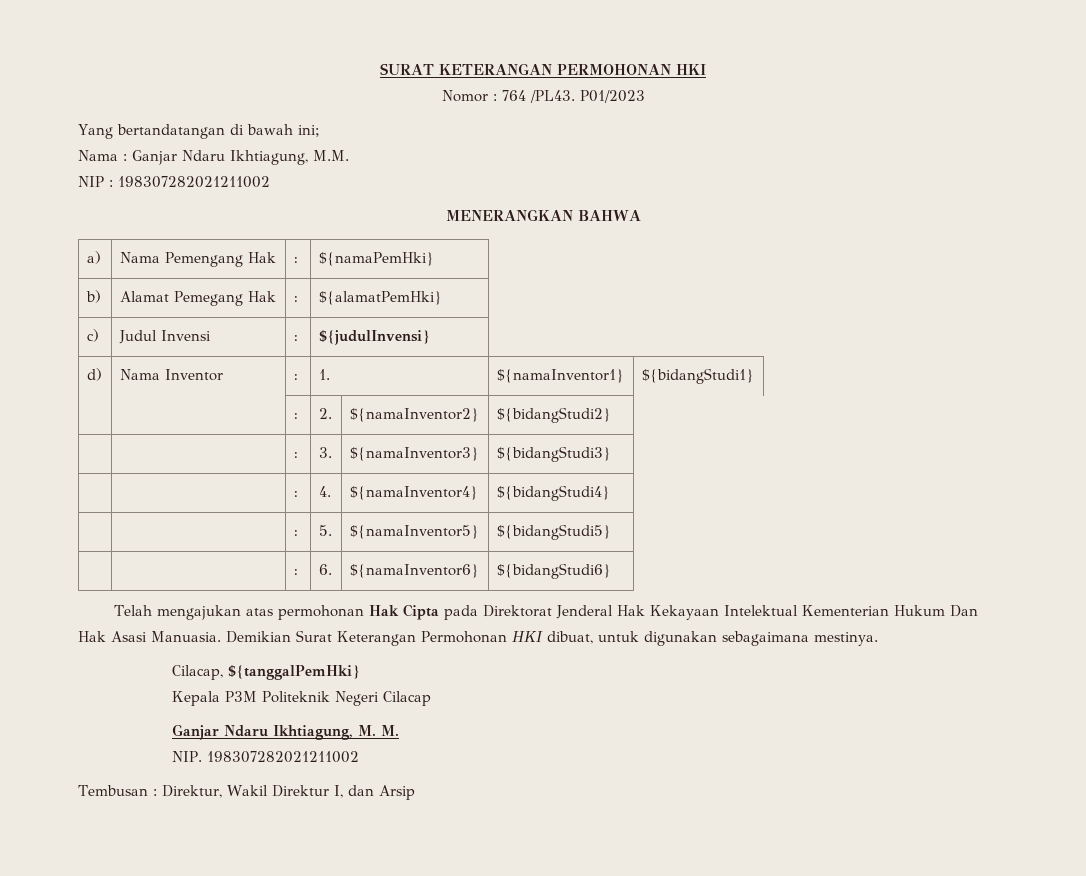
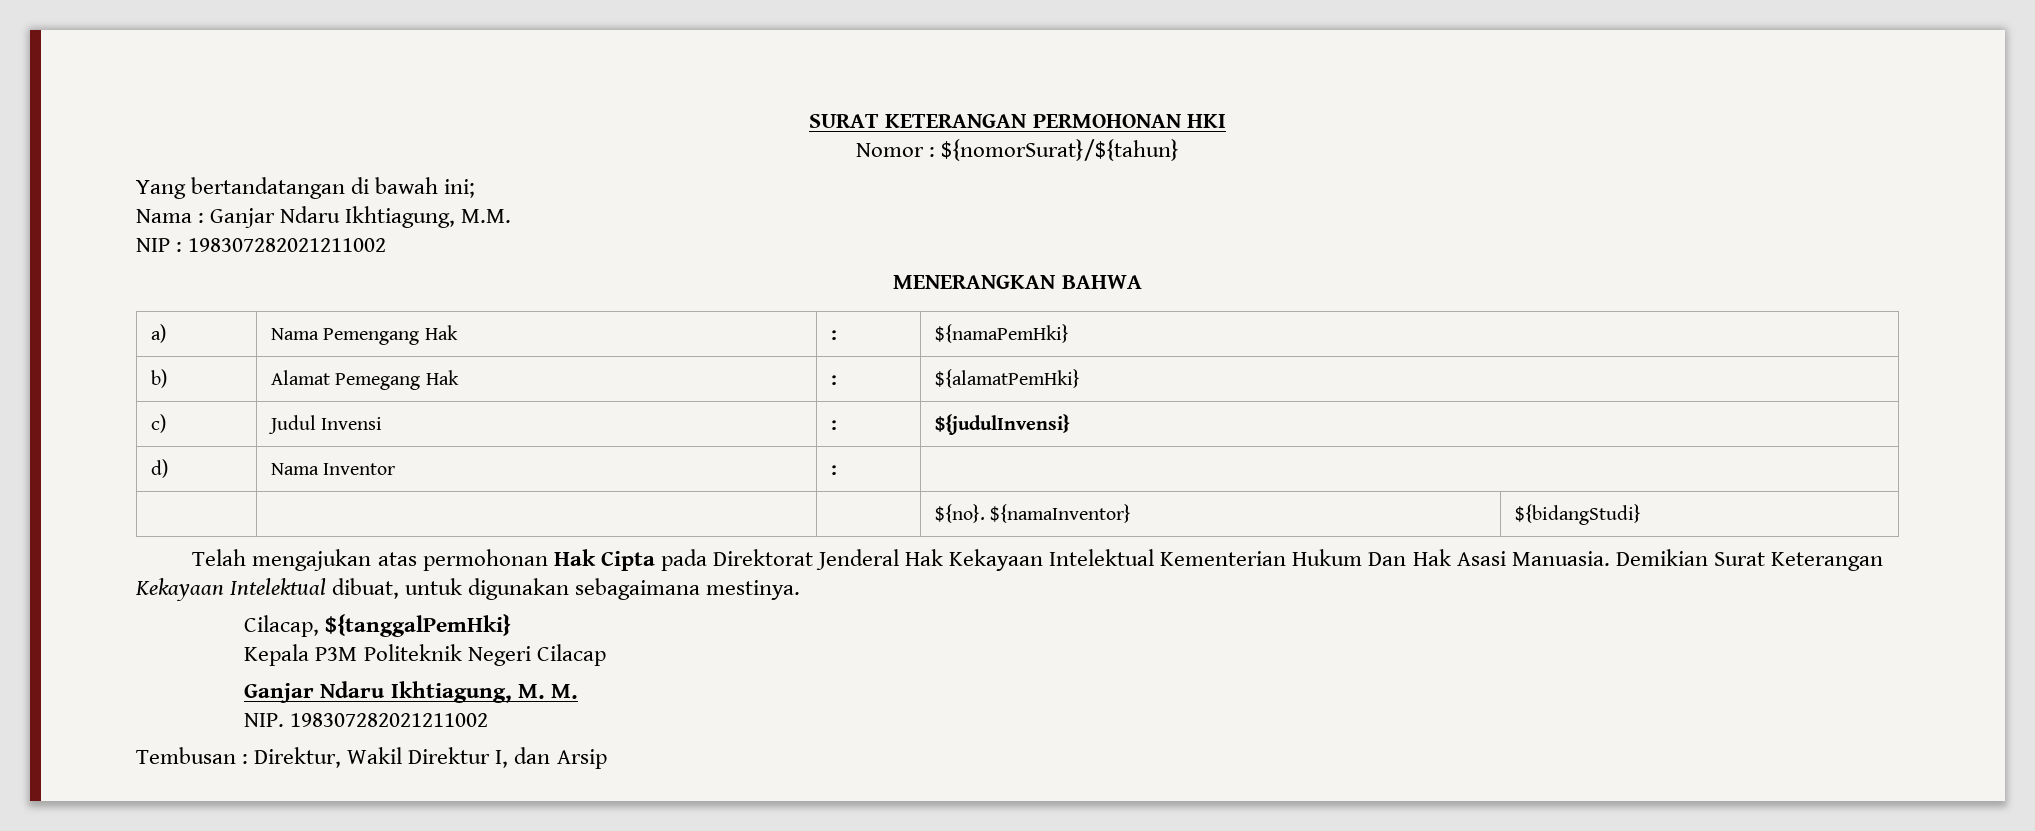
[501,90,645,103] 764 /PL43. P01/2023 -> [941,139,1180,161] ${nomorSurat}/${tahun}
[318,369,330,380] [496,369,624,383] [641,368,754,384] [293,413,298,419] [318,408,332,419] [349,408,479,422] [496,407,611,423] [293,452,298,458] [318,447,332,458] [349,447,479,461] [496,446,611,462] [293,491,298,497] [318,486,331,497] [349,486,478,500] [496,485,610,501] [293,530,298,536] [318,525,332,536] [349,525,479,539] [496,524,611,540] [293,569,298,575] [318,564,332,575] [349,564,479,578] [496,563,611,579] 1. | ${namaInventor1} | ${bidangStudi1} // | | : | 2. | ${namaInventor2} | ${bidangStudi2} // | | : | 3. | ${namaInventor3} | ${bidangStudi3} // | | : | 4. | ${namaInventor4} | ${bidangStudi4} // | | : | 5. | ${namaInventor5} | ${bidangStudi5} // | | : | 6. | ${namaInventor6} | ${bidangStudi6} -> [934,504,1132,523] [1514,504,1641,525] // | | | ${no}. ${namaInventor} | ${bidangStudi}
[421,631,543,643] Permohonan HKI -> [135,578,327,601] Kekayaan Intelektual

